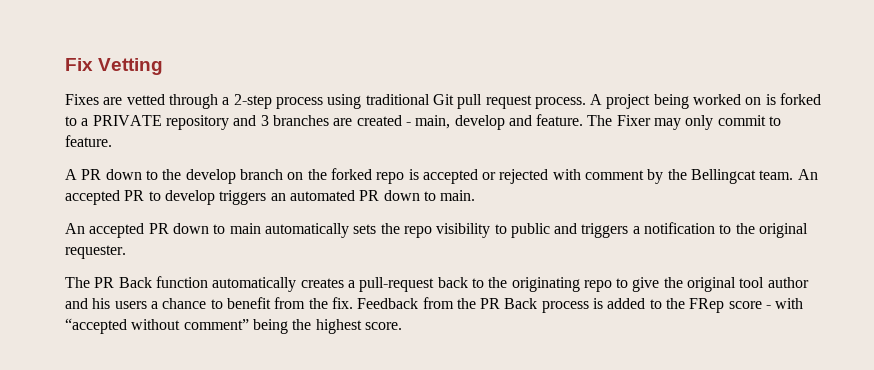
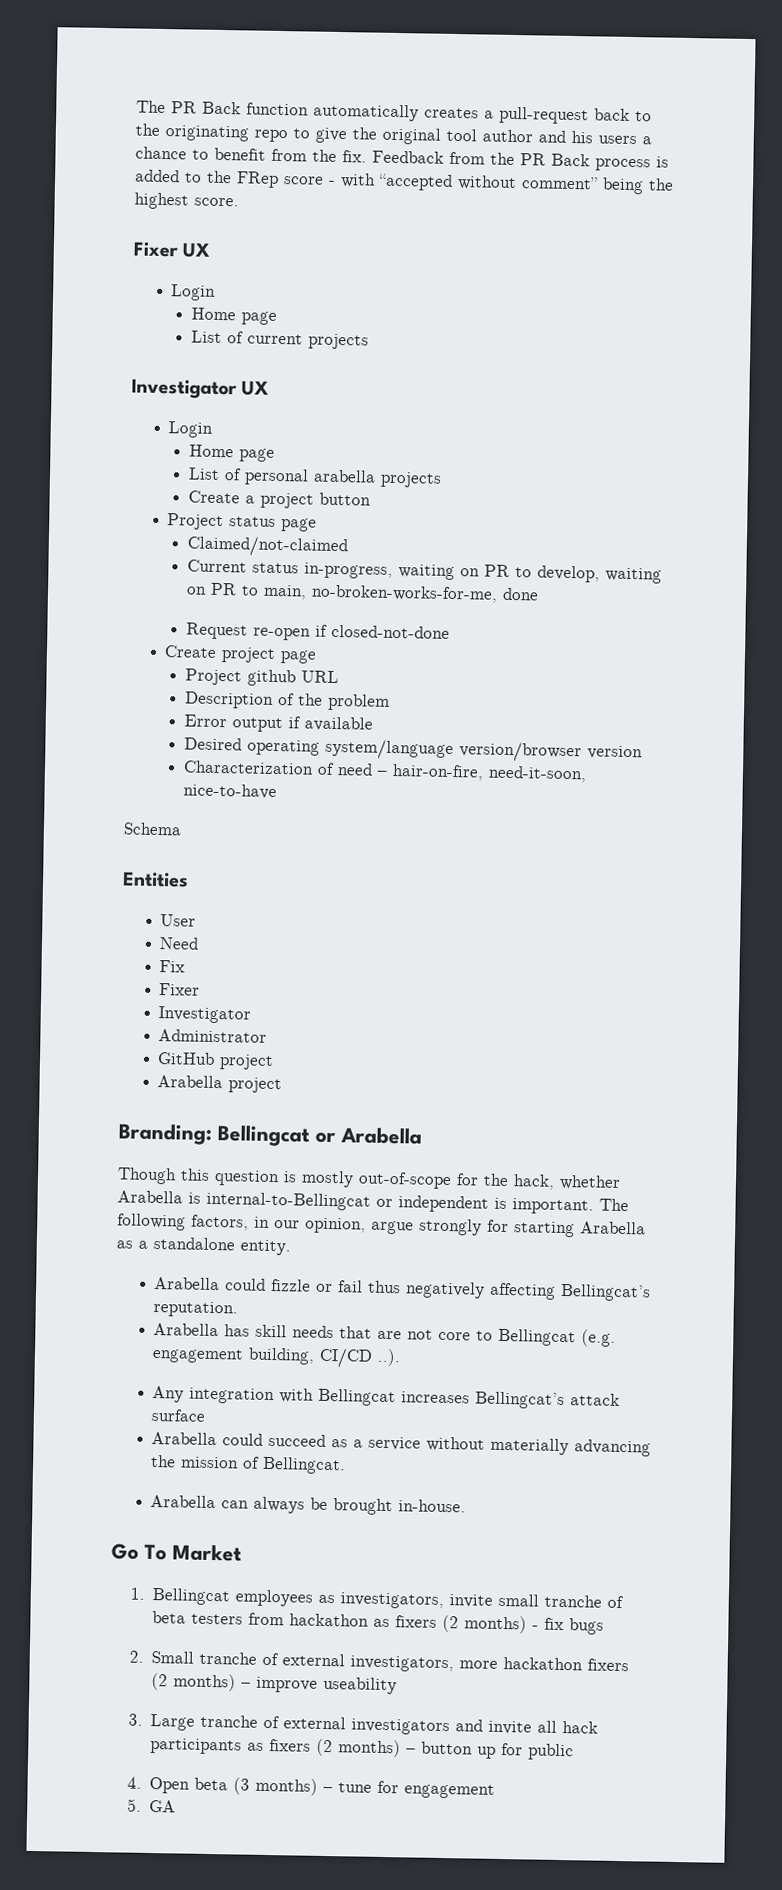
[65,58,164,75] [65,93,822,109] [65,114,782,130] [65,135,112,147] [65,168,818,184] [65,190,476,205] [65,222,809,238] [65,245,126,259] Fix Vetting // Fixes are vetted through a 2-step process using traditional Git pull request process. A project being worked on is forked to a PRIVATE repository and 3 branches are created - main, develop and feature. The Fixer may only commit to feature. // A PR down to the develop branch on the forked repo is accepted or rejected with comment by the Bellingcat team. An accepted PR to develop triggers an automated PR down to main. // An accepted PR down to main automatically sets the repo visibility to public and triggers a notification to the original requester. // -> (136, 107) none
(402, 326) none -> [133,241,211,258] [170,284,217,301] [190,307,277,325] [190,330,369,350] [131,378,270,400] [168,421,214,438] [188,444,275,462] [187,467,442,488] [187,490,371,509] [167,513,318,532] [186,535,348,558] [186,559,662,584] [185,582,539,603] [185,622,450,641] [164,645,318,664] [184,668,339,687] [184,691,390,711] [183,714,373,733] [183,737,643,763] [182,760,587,783] [182,783,277,800] [123,822,182,836] [122,871,189,888] [160,914,197,927] [159,937,200,950] [159,960,186,973] [159,983,201,996] [158,1006,252,1024] [158,1029,268,1043] [157,1052,275,1071] [157,1075,283,1094] [118,1123,422,1147] [117,1167,621,1190] [117,1190,629,1215] [117,1213,646,1238] [116,1236,291,1256] [154,1276,652,1302] [153,1300,239,1318] [153,1322,617,1347] [152,1347,402,1368] [152,1385,621,1410] [151,1408,207,1422] [151,1431,652,1457] [151,1454,347,1475] [150,1494,467,1516] [111,1543,242,1562] [130,1587,625,1610] [152,1611,605,1635] [129,1650,630,1673] [151,1673,398,1695] [128,1713,599,1736] [150,1738,575,1761] [127,1776,496,1799] [127,1798,177,1813] // Fixer UX // Login // Home page // List of current projects // Investigator UX // Login // Home page // List of personal arabella projects // Create a project button // Project status page // Claimed/not-claimed // Current status in-progress, waiting on PR to develop, waiting on PR to main, no-broken-works-for-me, done // Request re-open if closed-not-done // Create project page // Project github URL // Description of the problem // Error output if available // Desired operating system/language version/browser version // Characterization of need – hair-on-fire, need-it-soon, nice-to-have // Schema // Entities // User // Need // Fix // Fixer // Investigator // Administrator // GitHub project // Arabella project // Branding: Bellingcat or Arabella // Though this question is mostly out-of-scope for the hack, whether Arabella is internal-to-Bellingcat or independent is important. The following factors, in our opinion, argue strongly for starting Arabella as a standalone entity. // Arabella could fizzle or fail thus negatively affecting Bellingcat’s reputation. // Arabella has skill needs that are not core to Bellingcat (e.g. engagement building, CI/CD ..). // Any integration with Bellingcat increases Bellingcat’s attack surface // Arabella could succeed as a service without materially advancing the mission of Bellingcat. // Arabella can always be brought in-house. // Go To Market // 1. Bellingcat employees as investigators, invite small tranche of beta testers from hackathon as fixers (2 months) - fix bugs // 2. Small tranche of external investigators, more hackathon fixers (2 months) – improve useability // 3. Large tranche of external investigators and invite all hack participants as fixers (2 months) – button up for public // 4. Open beta (3 months) – tune for engagement // 5. GA

